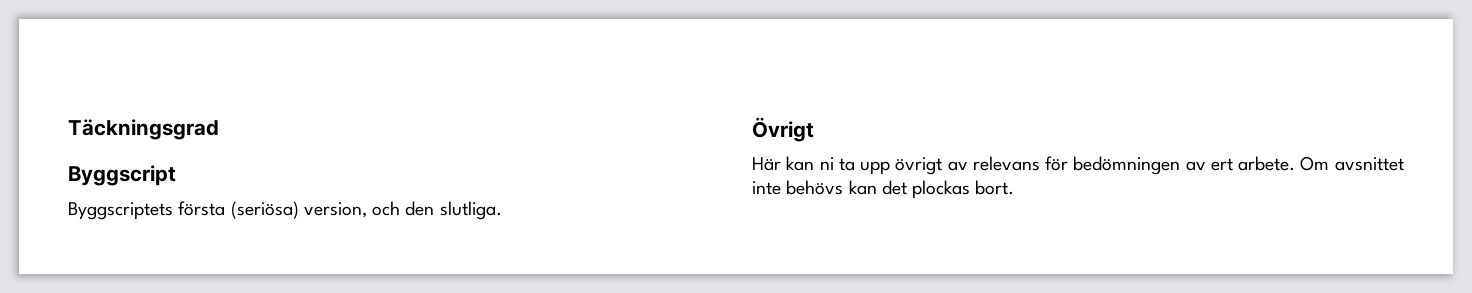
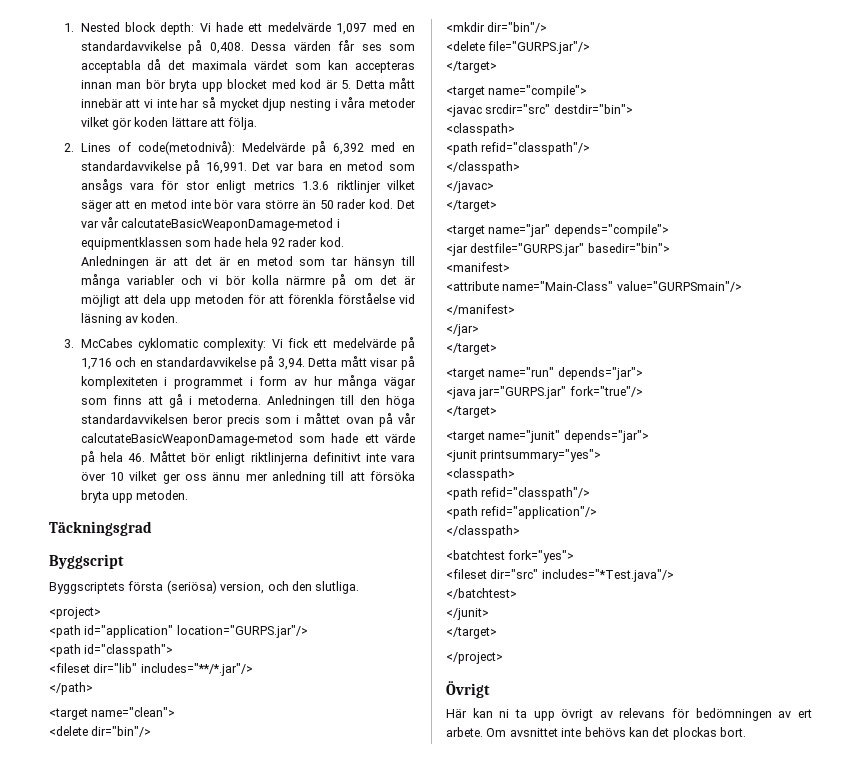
(68, 129) none -> [64,22,415,35] [80,40,415,54] [80,59,415,73] [80,78,416,92] [80,97,417,111] [80,117,258,130] [64,141,415,155] [80,160,416,174] [80,179,415,193] [80,199,415,212] [80,217,340,231] [80,237,344,250] [80,256,415,269] [80,274,417,288] [80,293,416,307] [80,313,179,326] [64,337,415,351] [80,356,416,370] [80,375,417,389] [80,394,416,408] [80,413,417,427] [80,433,415,446] [80,451,415,465] [80,471,415,484] [80,490,189,503] 1. Nested block depth: Vi hade ett medelvärde 1,097 med en standardavvikelse på 0,408. Dessa värden får ses som acceptabla då det maximala värdet som kan accepteras innan man bör bryta upp blocket med kod är 5. Detta mått innebär att vi inte har så mycket djup nesting i våra metoder vilket gör koden lättare att följa. // 2. Lines of code(metodnivå): Medelvärde på 6,392 med en standardavvikelse på 16,991. Det var bara en metod som ansågs vara för stor enligt metrics 1.3.6 riktlinjer vilket säger att en metod inte bör vara större än 50 rader kod. Det var vår calcutateBasicWeaponDamage-metod i equipmentklassen som hade hela 92 rader kod. Anledningen är att det är en metod som tar hänsyn till många variabler och vi bör kolla närmre på om det är möjligt att dela upp metoden för att förenkla förståelse vid läsning av koden. // 3. McCabes cyklomatic complexity: Vi fick ett medelvärde på 1,716 och en standardavvikelse på 3,94. Detta mått visar på komplexiteten i programmet i form av hur många vägar som finns att gå i metoderna. Anledningen till den höga standardavvikelsen beror precis som i måttet ovan på vår calcutateBasicWeaponDamage-metod som hade ett värde på hela 46. Måttet bör enligt riktlinjerna definitivt inte vara över 10 vilket ger oss ännu mer anledning till att försöka bryta upp metoden. //
(502, 210) none -> [49,607,101,619] [49,625,308,638] [49,644,174,657] [49,663,253,676] [49,682,93,695] [49,707,176,720] [49,726,152,737] [446,22,548,33] [446,41,591,54] [446,61,497,73] [446,85,588,98] [446,104,633,117] [446,123,515,136] [446,142,591,155] [446,161,520,174] [446,181,494,193] [446,200,497,212] [446,224,669,237] [446,243,670,256] [446,262,510,272] [446,281,742,292] [446,304,515,315] [446,324,479,336] [446,343,497,355] [446,367,643,380] [446,386,643,399] [446,406,497,418] [446,430,649,443] [446,449,602,462] [446,468,515,481] [446,487,591,500] [446,506,598,519] [446,525,520,538] [446,550,575,563] [446,569,674,582] [446,588,517,599] [446,608,489,620] [446,627,497,639] [446,652,503,664] // <project> // <path id="application" location="GURPS.jar"/> // <path id="classpath"> // <fileset dir="lib" includes="**/*.jar"/> // </path> // <target name="clean"> // <delete dir="bin"/> // <mkdir dir="bin"/> // <delete file="GURPS.jar"/> // </target> // <target name="compile"> // <javac srcdir="src" destdir="bin"> // <classpath> // <path refid="classpath"/> // </classpath> // </javac> // </target> // <target name="jar" depends="compile"> // <jar destfile="GURPS.jar" basedir="bin"> // <manifest> // <attribute name="Main-Class" value="GURPSmain"/> // </manifest> // </jar> // </target> // <target name="run" depends="jar"> // <java jar="GURPS.jar" fork="true"/> // </target> // <target name="junit" depends="jar"> // <junit printsummary="yes"> // <classpath> // <path refid="classpath"/> // <path refid="application"/> // </classpath> // <batchtest fork="yes"> // <fileset dir="src" includes="*Test.java"/> // </batchtest> // </junit> // </target> // </project>

